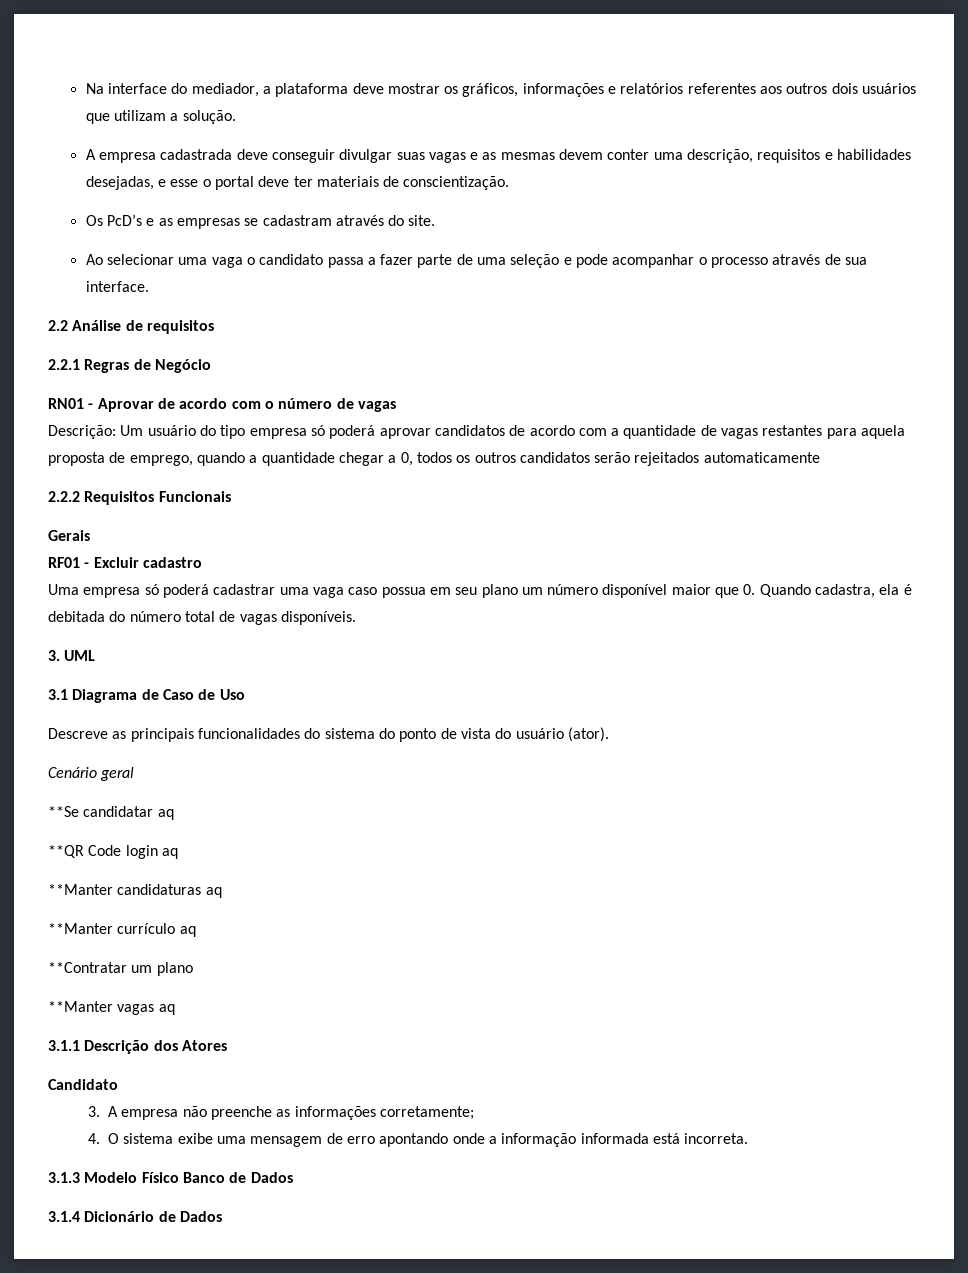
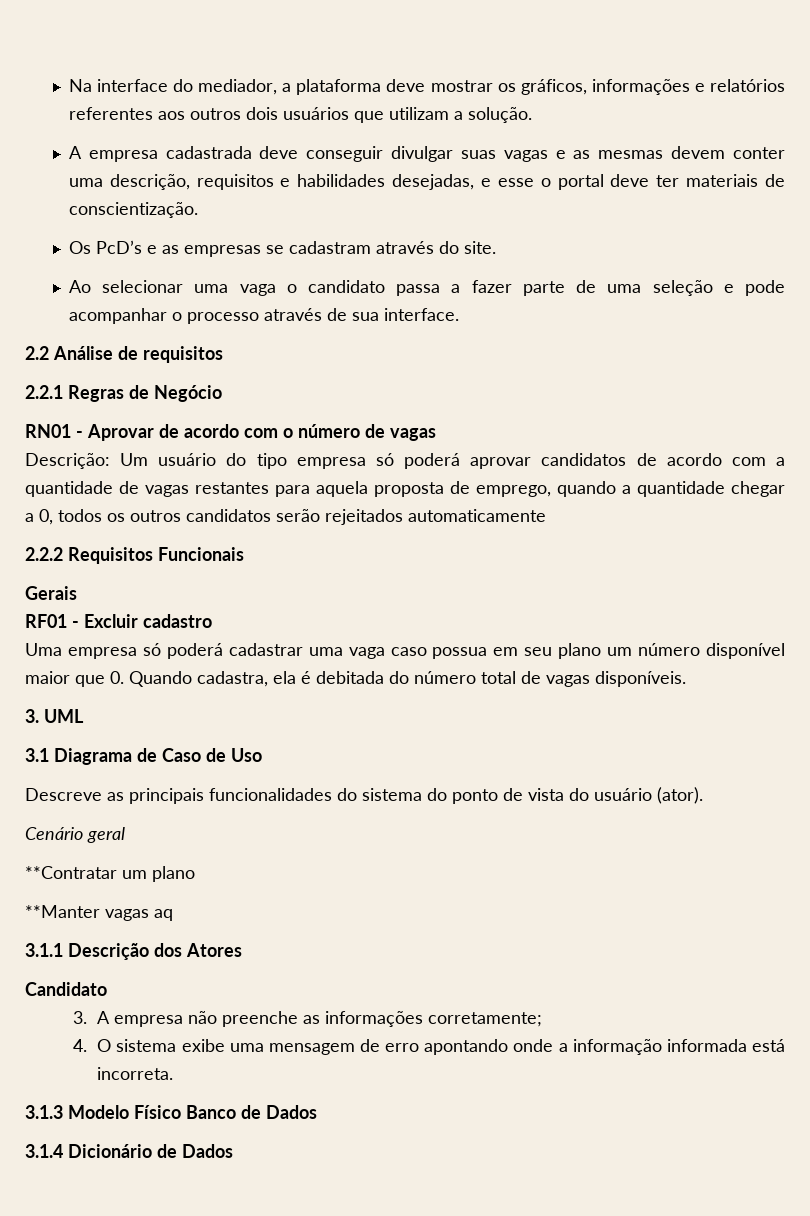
[48,806,174,820] [48,845,178,859] [48,884,222,898] [48,923,196,937] // **Se candidatar aq // **QR Code login aq // **Manter candidaturas aq // **Manter currículo aq -> (125, 835) none

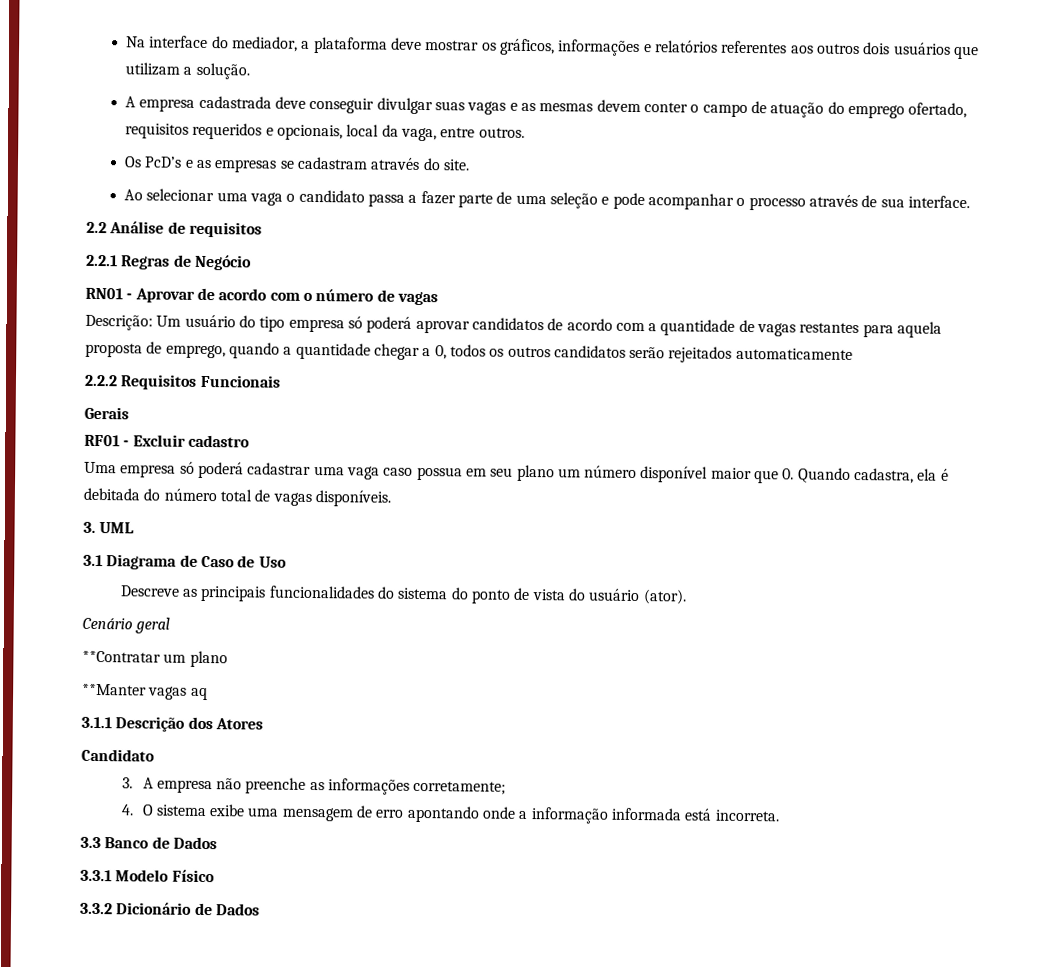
[68,174,786,190] [68,202,198,218] uma descrição, requisitos e habilidades desejadas, e esse o portal deve ter materiais de conscientização. -> [690,101,968,119] [125,122,525,142] o campo de atuação do emprego ofertado, requisitos requeridos e opcionais, local da vaga, entre outros.
[25,1105,181,1119] 3.1.3 Modelo Físico -> [80,836,101,849] 3.3
[25,1144,63,1158] 3.1.4 -> [80,869,215,883] [80,902,113,915] 3.3.1 Modelo Físico // 3.3.2

